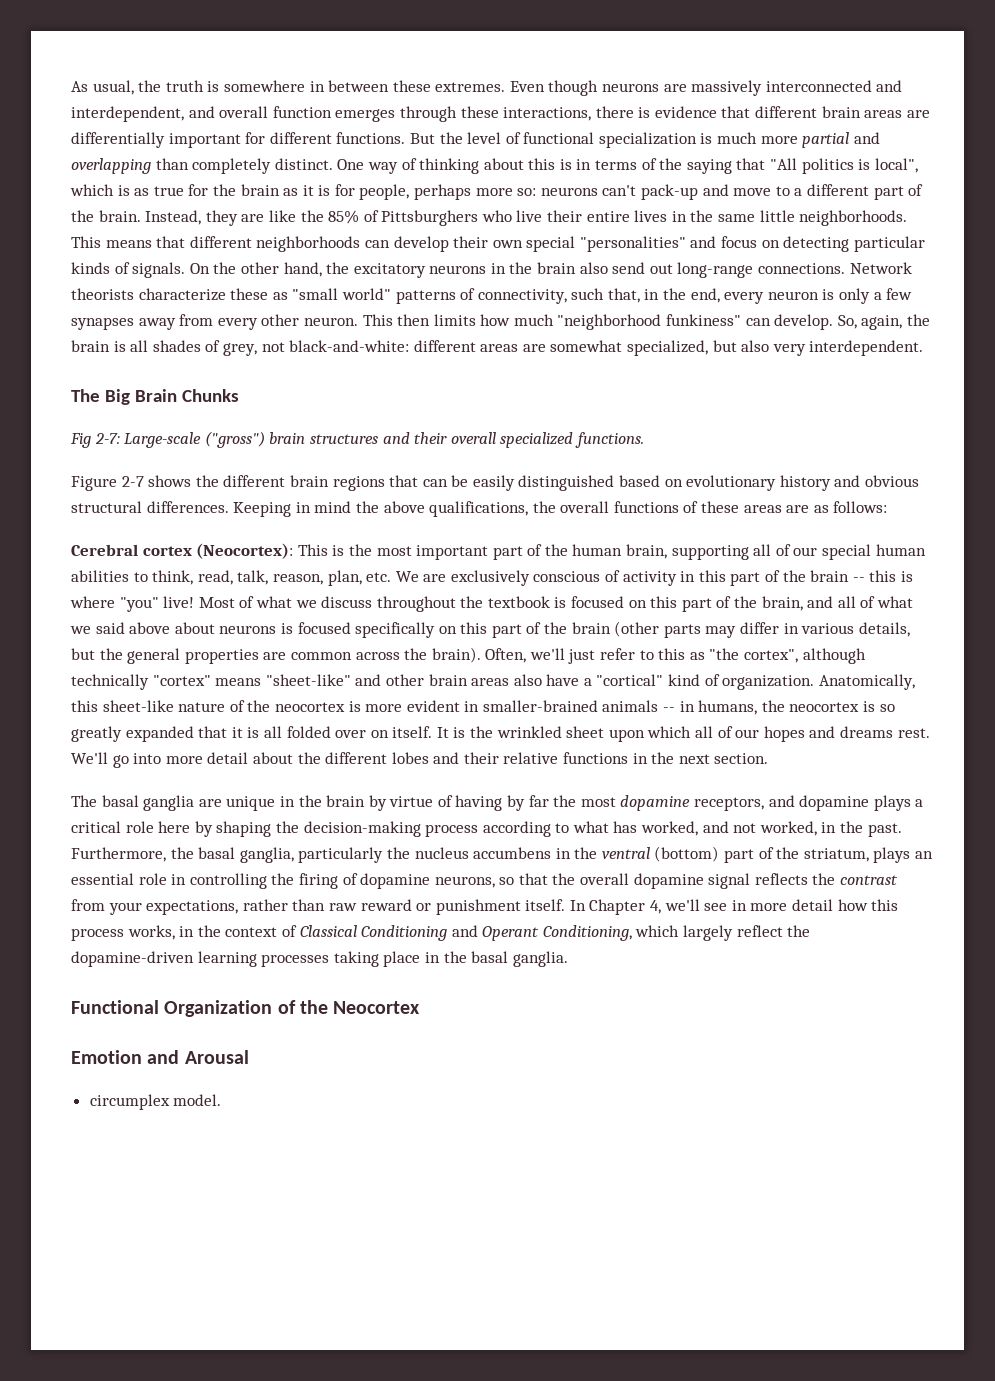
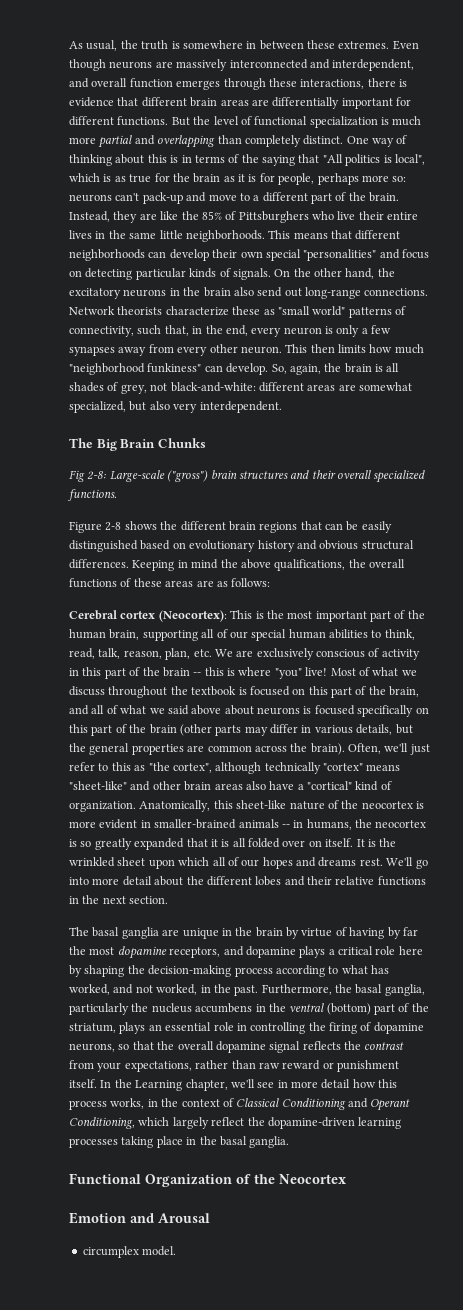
[94,433,120,444] 2-7: -> [87,471,107,480] 2-8:
[121,476,144,487] 2-7 -> [105,522,122,531] 2-8
[589,899,662,915] Chapter 4, -> [114,1079,228,1091] the Learning chapter,

